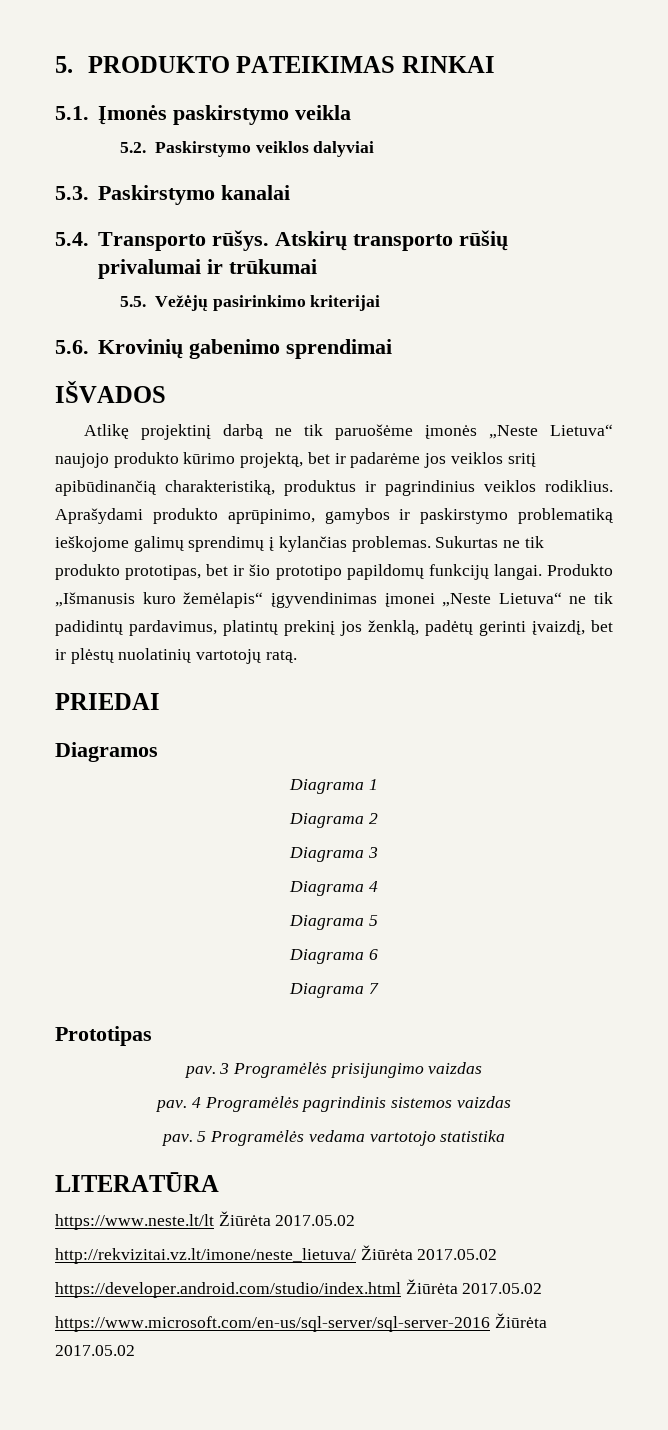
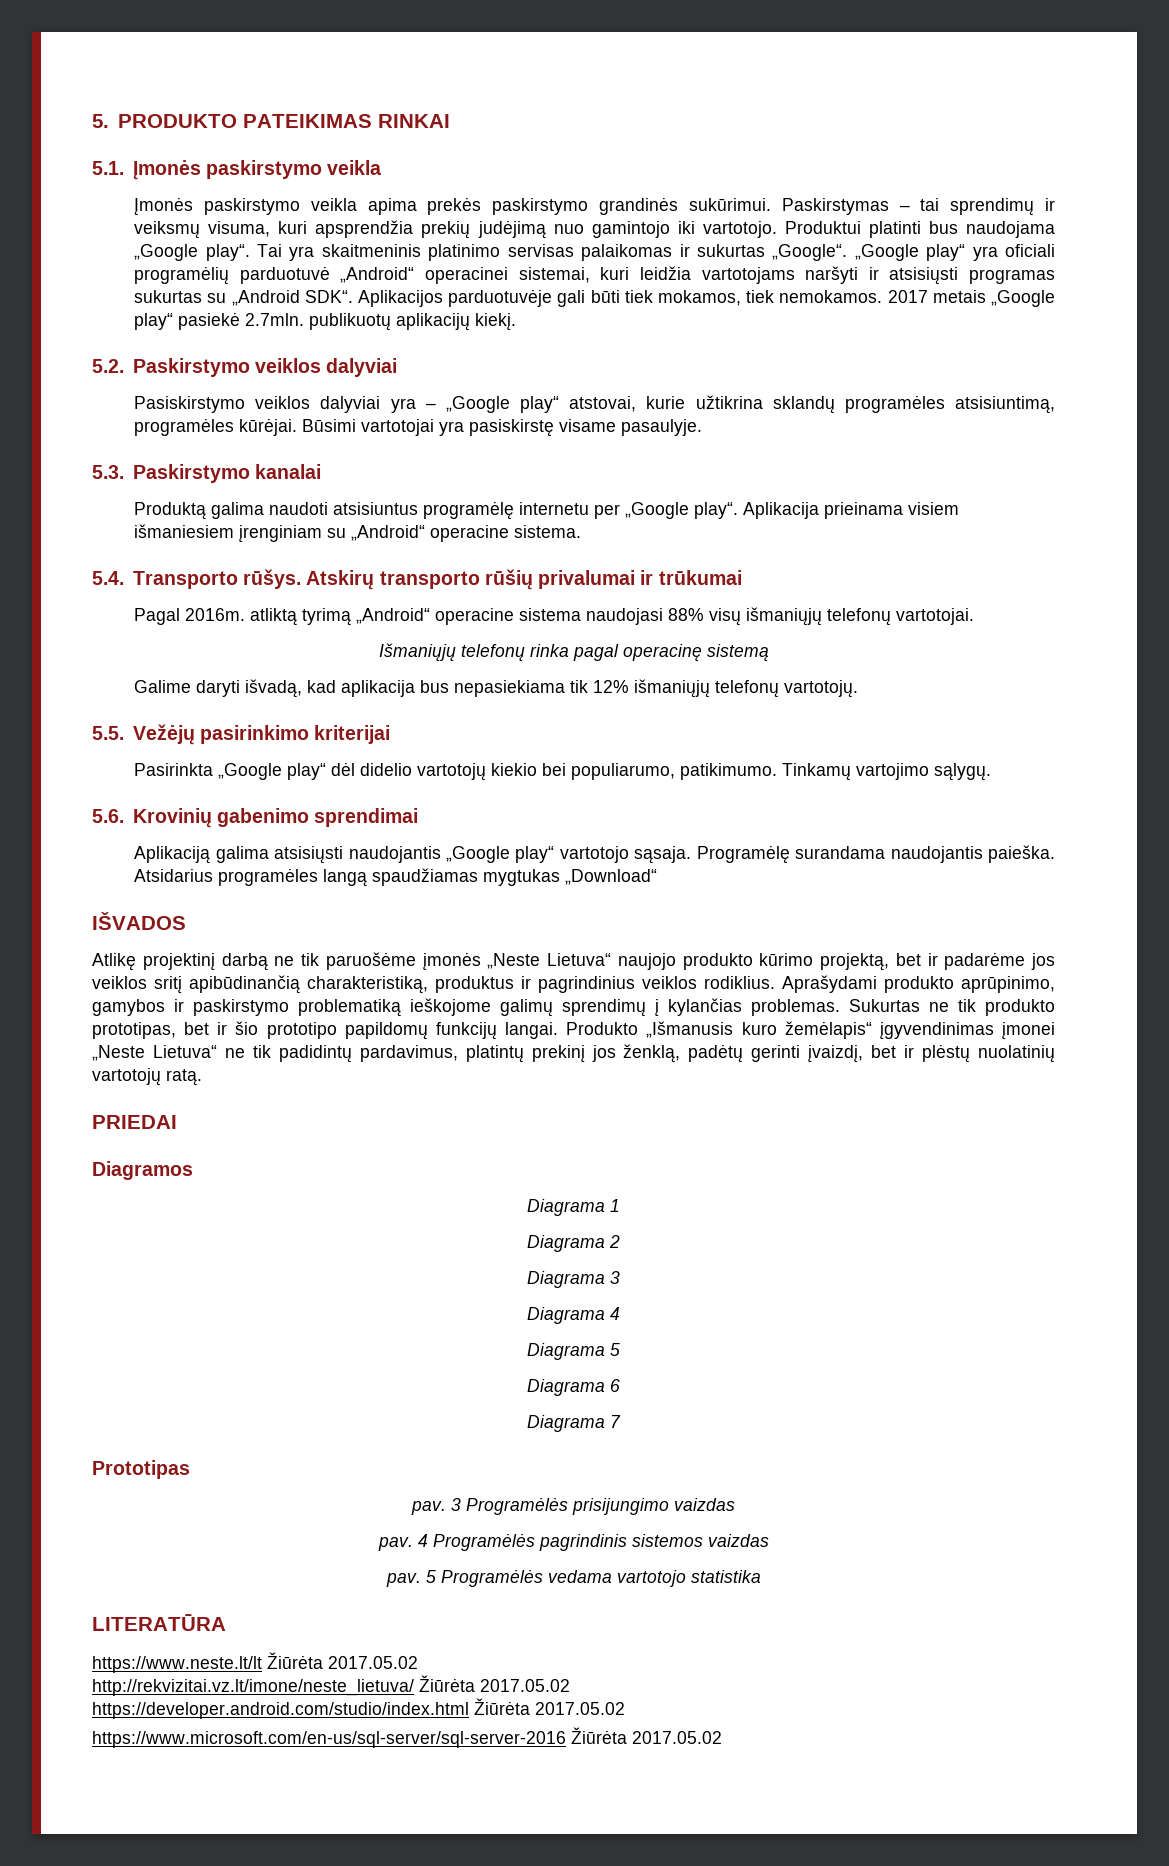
[120,141,375,157] [55,185,290,205] 5.2. Paskirstymo veiklos dalyviai // 5.3. Paskirstymo kanalai -> [134,197,1055,216] [134,220,1056,239] [134,244,1055,261] [134,266,1055,285] [134,289,1056,307] [134,312,517,331] [92,358,398,377] [134,395,1055,414] [134,418,703,437] [92,464,322,483] [134,501,960,520] [134,524,582,543] Įmonės paskirstymo veikla apima prekės paskirstymo grandinės sukūrimui. Paskirstymas – tai sprendimų ir veiksmų visuma, kuri apsprendžia prekių judėjimą nuo gamintojo iki vartotojo. Produktui platinti bus naudojama „Google play“. Tai yra skaitmeninis platinimo servisas palaikomas ir sukurtas „Google“. „Google play“ yra oficiali programėlių parduotuvė „Android“ operacinei sistemai, kuri leidžia vartotojams naršyti ir atsisiųsti programas sukurtas su „Android SDK“. Aplikacijos parduotuvėje gali būti tiek mokamos, tiek nemokamos. 2017 metais „Google play“ pasiekė 2.7mln. publikuotų aplikacijų kiekį. // 5.2. Paskirstymo veiklos dalyviai // Pasiskirstymo veiklos dalyviai yra – „Google play“ atstovai, kurie užtikrina sklandų programėles atsisiuntimą, programėles kūrėjai. Būsimi vartotojai yra pasiskirstę visame pasaulyje. // 5.3. Paskirstymo kanalai // Produktą galima naudoti atsisiuntus programėlę internetu per „Google play“. Aplikacija prieinama visiem išmaniesiem įrenginiam su „Android“ operacine sistema.
[120,295,381,311] [55,339,392,359] 5.5. Vežėjų pasirinkimo kriterijai // 5.6. Krovinių gabenimo sprendimai -> [134,607,975,626] [378,643,769,662] [134,679,859,698] [92,724,391,745] [134,762,992,781] [92,808,419,828] [134,845,1056,864] [134,868,658,887] Pagal 2016m. atliktą tyrimą „Android“ operacine sistema naudojasi 88% visų išmaniųjų telefonų vartotojai. // Išmaniųjų telefonų rinka pagal operacinę sistemą // Galime daryti išvadą, kad aplikacija bus nepasiekiama tik 12% išmaniųjų telefonų vartotojų. // 5.5. Vežėjų pasirinkimo kriterijai // Pasirinkta „Google play“ dėl didelio vartotojų kiekio bei populiarumo, patikimumo. Tinkamų vartojimo sąlygų. // 5.6. Krovinių gabenimo sprendimai // Aplikaciją galima atsisiųsti naudojantis „Google play“ vartotojo sąsaja. Programėlę surandama naudojantis paieška. Atsidarius programėles langą spaudžiamas mygtukas „Download“

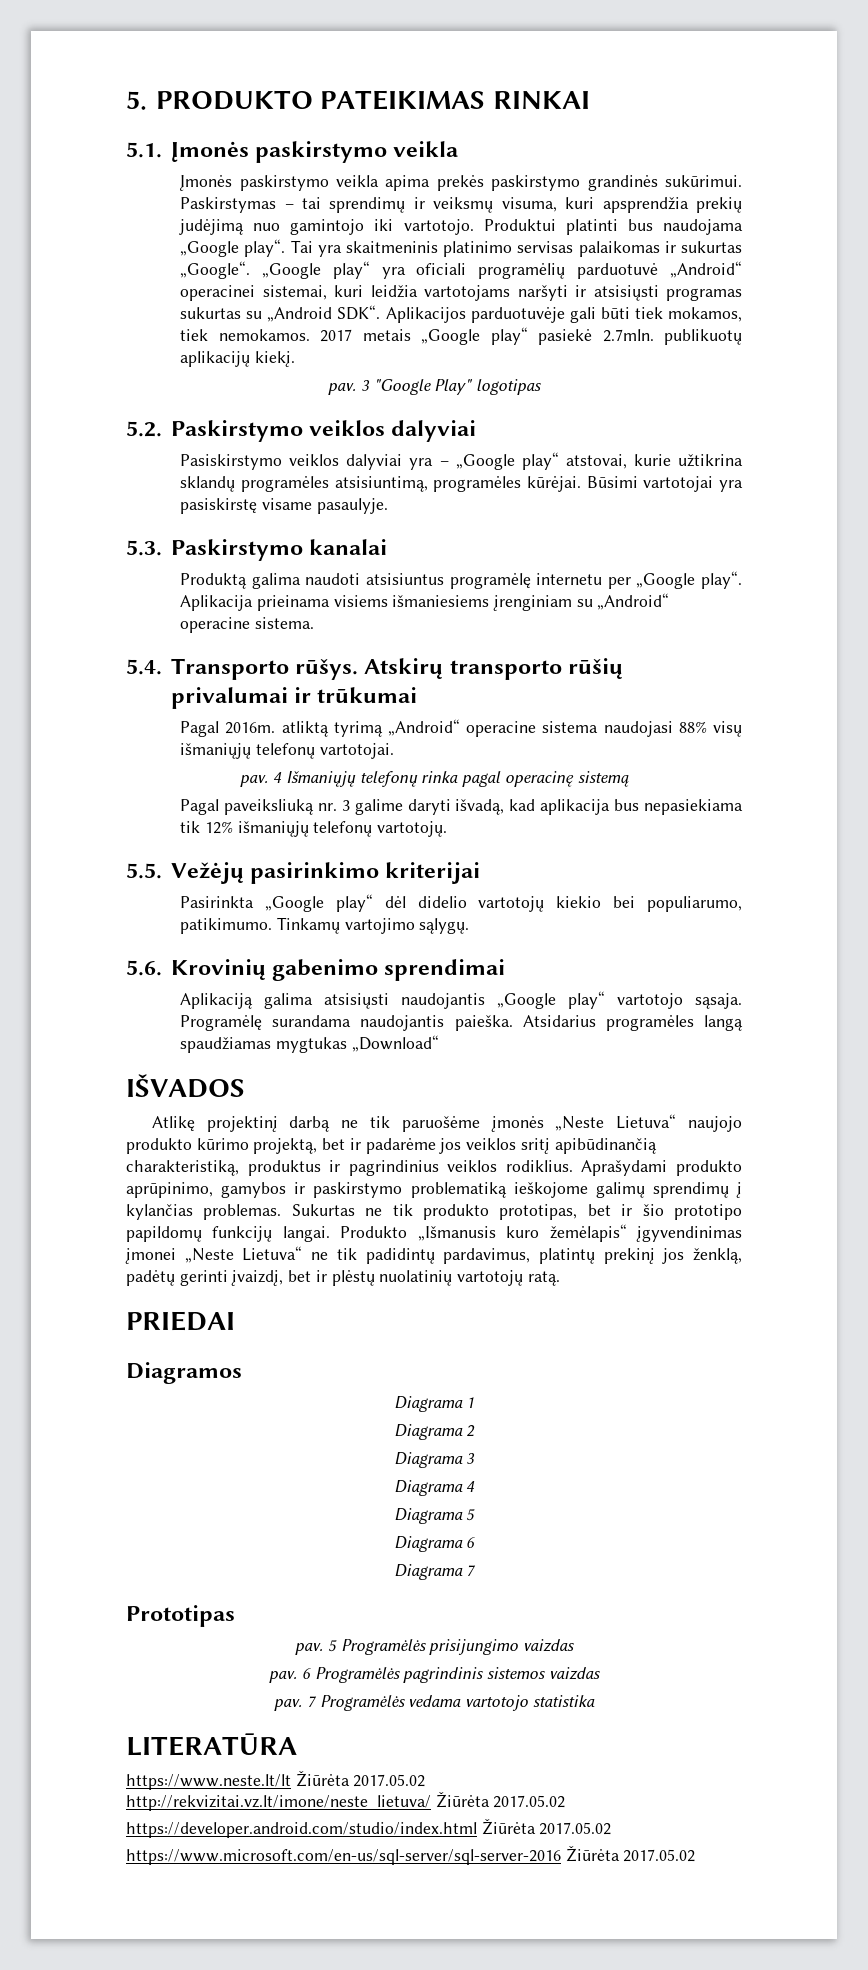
(517, 322) none -> [328,379,541,395] // pav. 3 "Google Play" logotipas
[908,502,960,515] [134,524,235,538] visiem išmaniesiem -> [333,595,490,607] visiems išmaniesiems
(975, 616) none -> [240,772,283,787] pav. 4
[134,680,192,693] Galime -> [180,799,403,815] Pagal paveiksliuką nr. 3 galime
[451,1498,461,1511] 3 -> [327,1640,337,1652] 5
[417,1534,428,1547] 4 -> [301,1668,311,1679] 6
[425,1570,436,1583] 5 -> [306,1696,317,1707] 7

